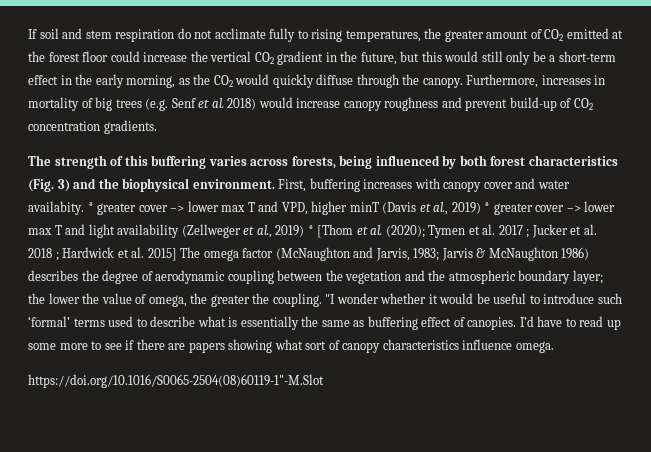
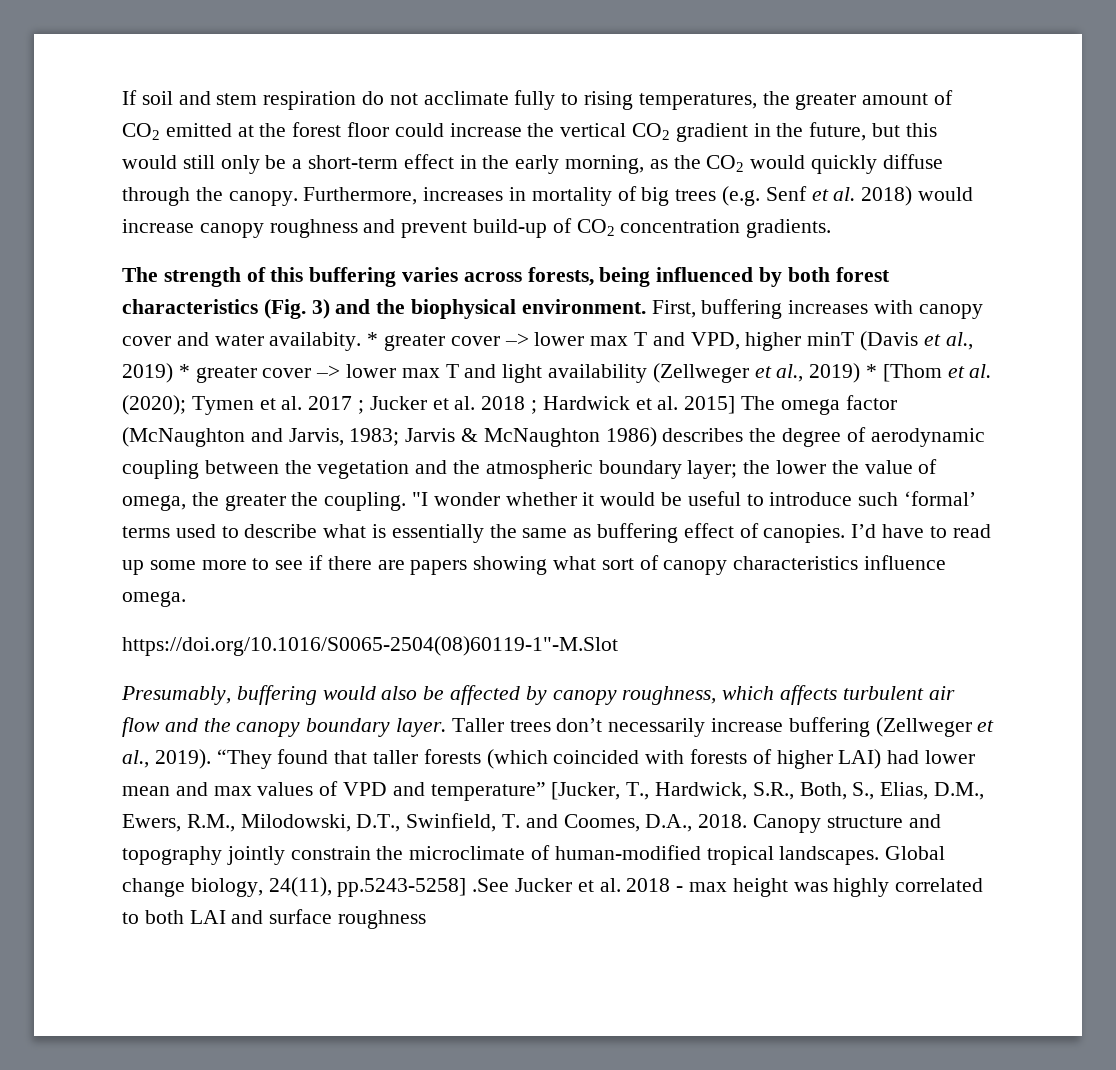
(324, 381) none -> [121,685,955,705] [122,717,995,737] [122,749,976,769] [122,781,985,801] [122,813,941,833] [122,845,946,865] [122,877,984,897] [122,909,427,929] // Presumably, buffering would also be affected by canopy roughness, which affects turbulent air flow and the canopy boundary layer. Taller trees don’t necessarily increase buffering (Zellweger et al., 2019). “They found that taller forests (which coincided with forests of higher LAI) had lower mean and max values of VPD and temperature” [Jucker, T., Hardwick, S.R., Both, S., Elias, D.M., Ewers, R.M., Milodowski, D.T., Swinfield, T. and Coomes, D.A., 2018. Canopy structure and topography jointly constrain the microclimate of human-modified tropical landscapes. Global change biology, 24(11), pp.5243-5258] .See Jucker et al. 2018 - max height was highly correlated to both LAI and surface roughness

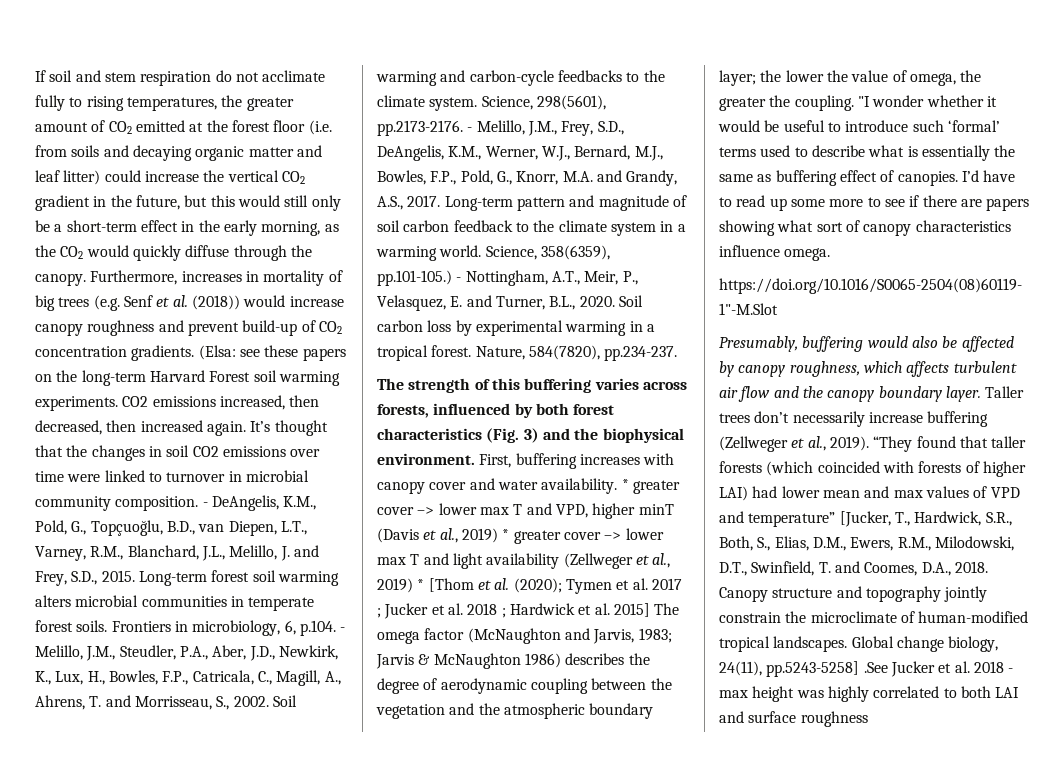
(390, 129) none -> [308,120,332,135] [35,145,322,161] [35,170,101,185] (i.e. from soils and decaying organic matter and leaf litter)
[861,186,913,206] 2018) -> [191,295,240,310] (2018))
(832, 228) none -> [198,345,346,361] [35,370,340,386] [35,395,320,411] [35,420,328,436] [35,445,321,461] [35,470,309,482] [35,495,317,511] [35,520,307,536] [35,545,319,561] [35,570,339,586] [35,595,315,611] [35,620,346,636] [35,645,338,661] [35,670,341,686] [35,695,297,710] [376,70,665,86] [377,95,606,111] [377,120,624,136] [377,145,663,161] [377,170,678,186] [377,195,687,211] [377,220,686,236] [376,245,610,261] [377,270,638,286] [377,295,643,311] [377,320,655,336] [377,345,678,361] (Elsa: see these papers on the long-term Harvard Forest soil warming experiments. CO2 emissions increased, then decreased, then increased again. It’s thought that the changes in soil CO2 emissions over time were linked to turnover in microbial community composition. - DeAngelis, K.M., Pold, G., Topçuoğlu, B.D., van Diepen, L.T., Varney, R.M., Blanchard, J.L., Melillo, J. and Frey, S.D., 2015. Long-term forest soil warming alters microbial communities in temperate forest soils. Frontiers in microbiology, 6, p.104. - Melillo, J.M., Steudler, P.A., Aber, J.D., Newkirk, K., Lux, H., Bowles, F.P., Catricala, C., Magill, A., Ahrens, T. and Morrisseau, S., 2002. Soil warming and carbon-cycle feedbacks to the climate system. Science, 298(5601), pp.2173-2176. - Melillo, J.M., Frey, S.D., DeAngelis, K.M., Werner, W.J., Bernard, M.J., Bowles, F.P., Pold, G., Knorr, M.A. and Grandy, A.S., 2017. Long-term pattern and magnitude of soil carbon feedback to the climate system in a warming world. Science, 358(6359), pp.101-105.) - Nottingham, A.T., Meir, P., Velasquez, E. and Turner, B.L., 2020. Soil carbon loss by experimental warming in a tropical forest. Nature, 584(7820), pp.234-237.
[599,267,651,287] being -> (429, 411) none
[269,332,362,351] availabity. -> [541,478,618,494] availability.

